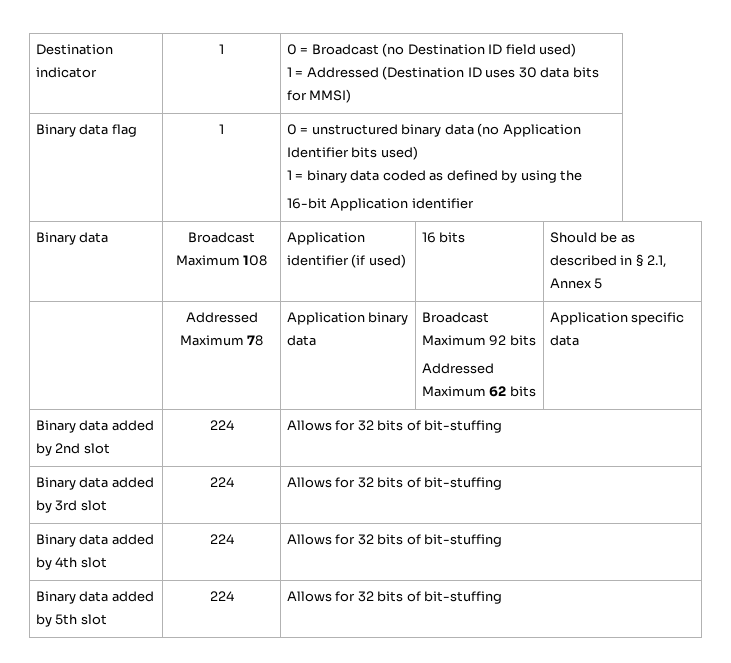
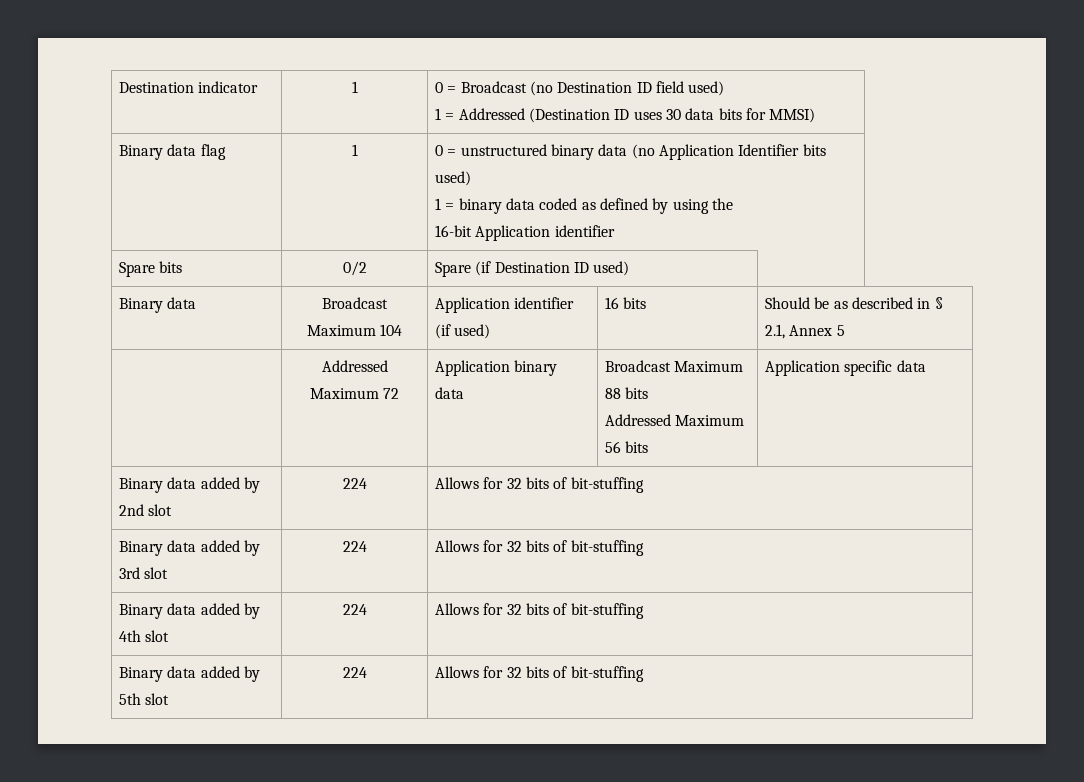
(474, 203) none -> [119,261,183,277] [342,261,367,276] [435,261,630,277] // Spare bits | 0/2 | Spare (if Destination ID used) |
[243,255,268,266] 108 -> [380,324,403,336] 104
[247,335,264,346] 78 -> [383,388,400,399] 72
[489,335,507,346] 92 -> [605,388,622,399] 88
[489,386,507,397] 62 -> [605,441,622,453] 56

